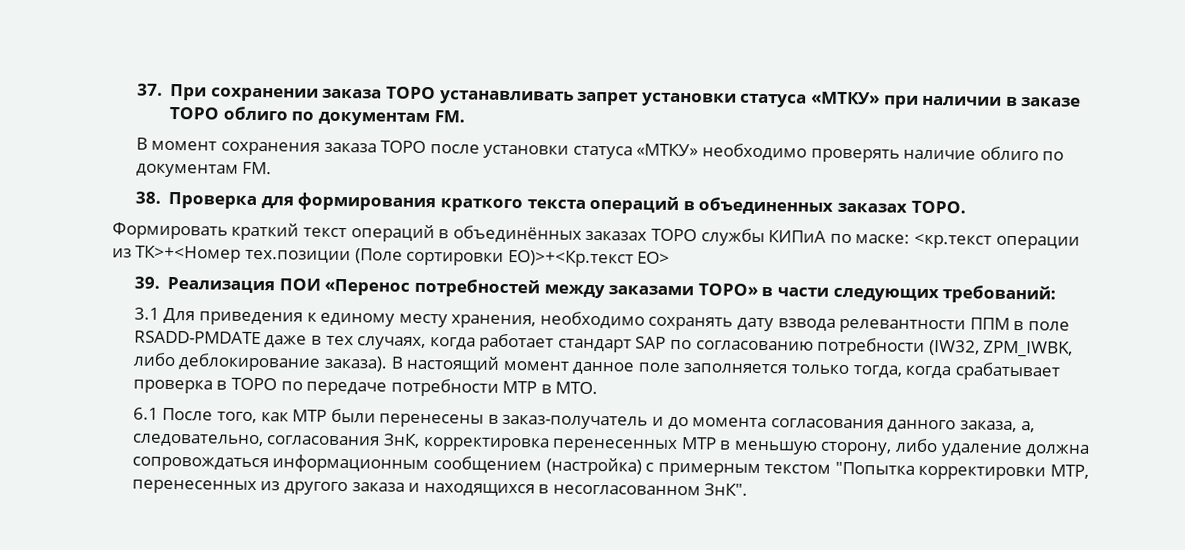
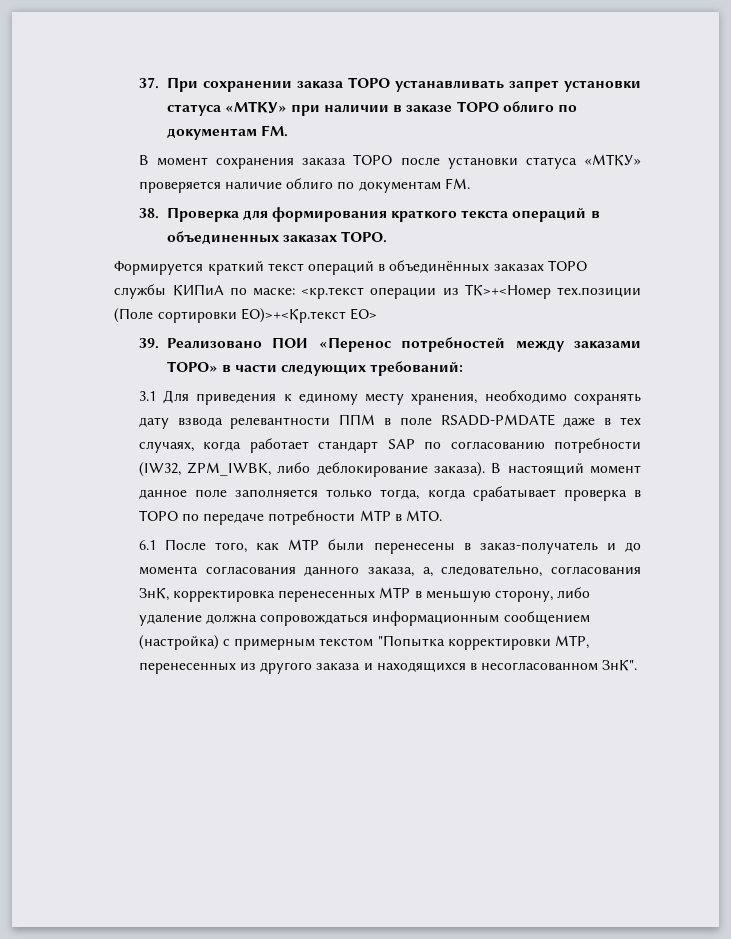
[702,143,900,163] необходимо проверять -> [138,181,221,193] проверяется
[111,222,228,240] Формировать -> [114,261,204,275] Формируется
[167,276,276,294] Реализация -> [166,338,262,349] Реализовано

